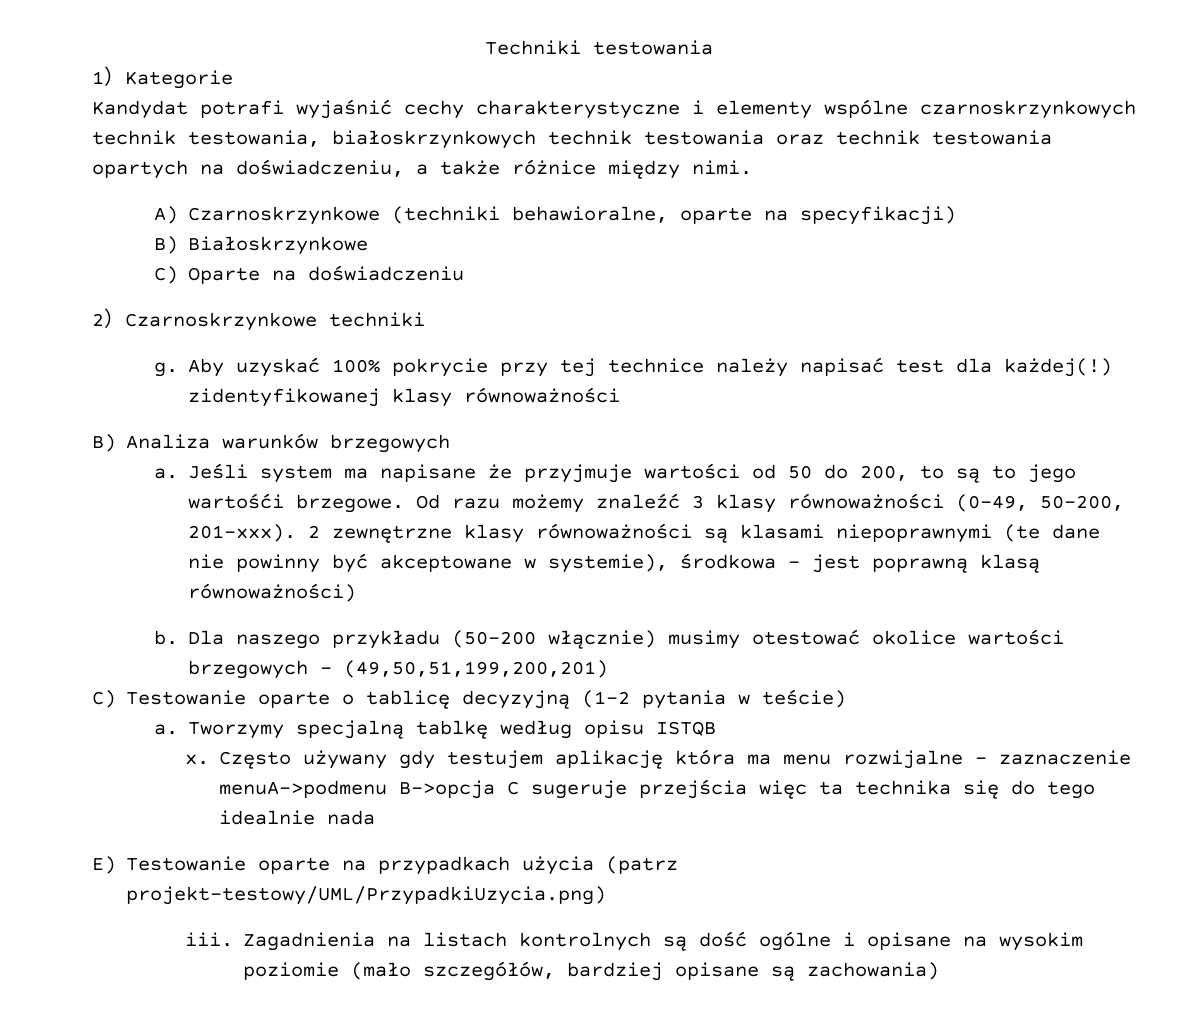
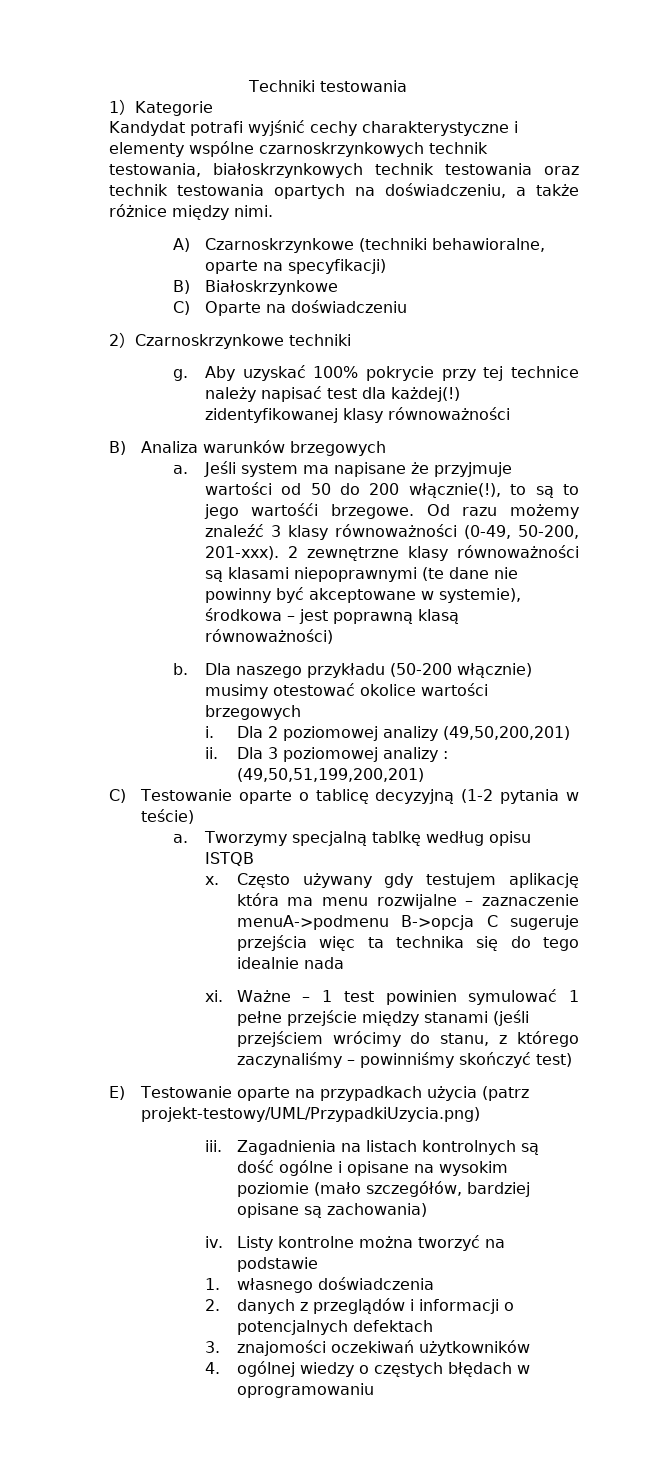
[295,99,392,119] wyjaśnić -> [247,120,305,136] wyjśnić
[859,465,908,481] 200, -> [369,483,501,498] 200 włącznie(!),
[319,667,332,674] – -> [204,726,570,741] [204,747,448,762] // i. Dla 2 poziomowej analizy (49,50,200,201) // ii. Dla 3 poziomowej analizy :
(375, 817) none -> [204,989,579,1005] [236,1010,529,1026] [236,1031,579,1047] [236,1052,572,1068] // xi. Ważne – 1 test powinien symulować 1 pełne przejście między stanami (jeśli przejściem wrócimy do stanu, z którego zaczynaliśmy – powinniśmy skończyć test)
(939, 971) none -> [204,1235,505,1251] [236,1257,318,1272] [204,1277,434,1293] [204,1298,514,1314] [236,1320,433,1335] [204,1340,530,1356] [204,1361,530,1377] [236,1383,374,1398] // iv. Listy kontrolne można tworzyć na podstawie // 1. własnego doświadczenia // 2. danych z przeglądów i informacji o potencjalnych defektach // 3. znajomości oczekiwań użytkowników // 4. ogólnej wiedzy o częstych błędach w oprogramowaniu

